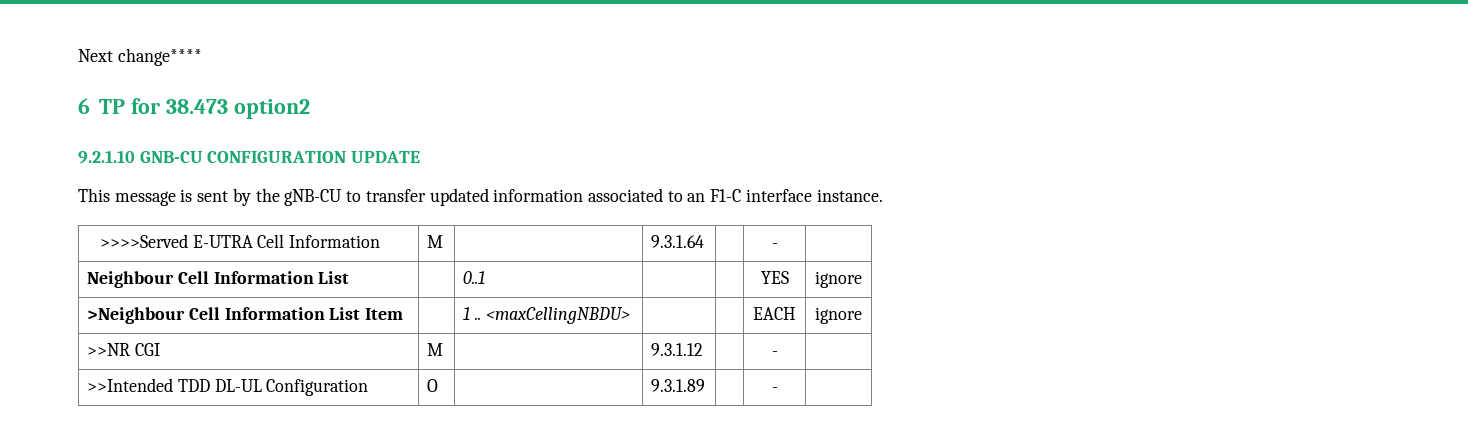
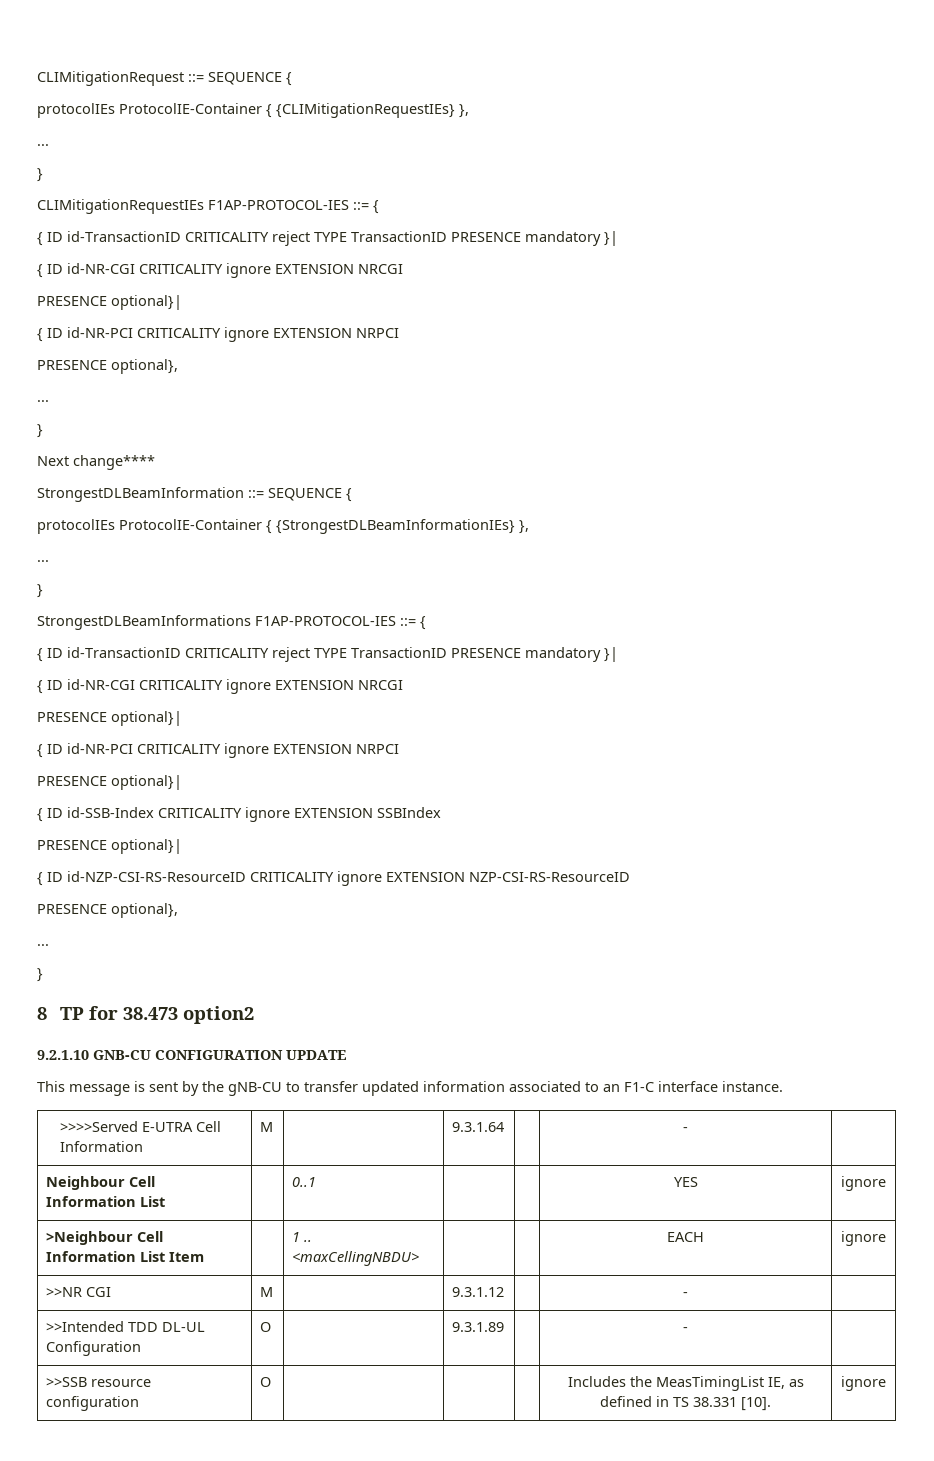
[78,48,202,66] [78,98,90,114] Next change**** // 6 -> [37,71,292,86] [37,103,469,118] [37,144,49,146] [37,168,43,182] [37,199,379,214] [37,231,618,246] [37,263,403,278] [37,295,182,310] [37,327,399,342] [37,359,178,374] [37,400,49,402] [37,424,43,438] [37,455,155,470] [37,487,352,502] [37,519,529,534] [37,560,49,562] [37,584,43,598] [37,615,426,630] [37,647,618,662] [37,679,403,694] [37,711,182,726] [37,743,399,758] [37,775,182,790] [37,807,441,822] [37,839,182,854] [37,871,630,886] [37,903,178,918] [37,944,49,946] [37,968,43,982] [37,1007,47,1020] CLIMitigationRequest ::= SEQUENCE { // protocolIEs ProtocolIE-Container { {CLIMitigationRequestIEs} }, // ... // } // CLIMitigationRequestIEs F1AP-PROTOCOL-IES ::= { // { ID id-TransactionID CRITICALITY reject TYPE TransactionID PRESENCE mandatory }| // { ID id-NR-CGI CRITICALITY ignore EXTENSION NRCGI // PRESENCE optional}| // { ID id-NR-PCI CRITICALITY ignore EXTENSION NRPCI // PRESENCE optional}, // ... // } // Next change**** // StrongestDLBeamInformation ::= SEQUENCE { // protocolIEs ProtocolIE-Container { {StrongestDLBeamInformationIEs} }, // ... // } // StrongestDLBeamInformations F1AP-PROTOCOL-IES ::= { // { ID id-TransactionID CRITICALITY reject TYPE TransactionID PRESENCE mandatory }| // { ID id-NR-CGI CRITICALITY ignore EXTENSION NRCGI // PRESENCE optional}| // { ID id-NR-PCI CRITICALITY ignore EXTENSION NRPCI // PRESENCE optional}| // { ID id-SSB-Index CRITICALITY ignore EXTENSION SSBIndex // PRESENCE optional}| // { ID id-NZP-CSI-RS-ResourceID CRITICALITY ignore EXTENSION NZP-CSI-RS-ResourceID // PRESENCE optional}, // ... // } // 8
(778, 389) none -> [46,1377,152,1387] [46,1396,140,1411] [260,1377,272,1387] [567,1376,804,1391] [600,1396,771,1411] [841,1376,886,1391] // >>SSB resource configuration | O | | | | Includes the MeasTimingList IE, as defined in TS 38.331 [10]. | ignore

